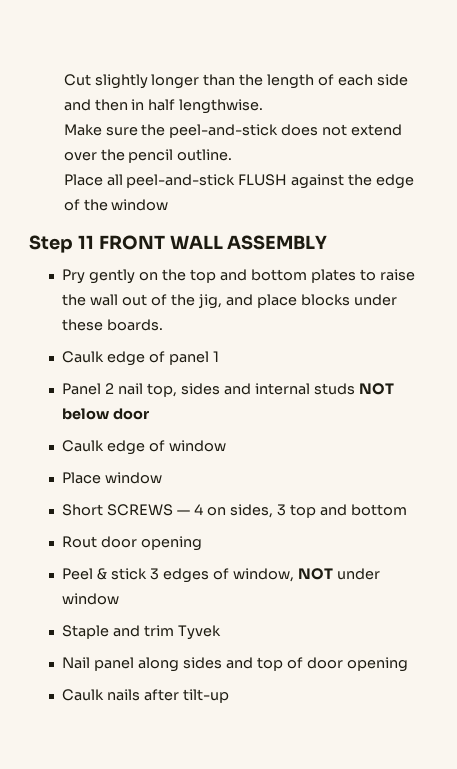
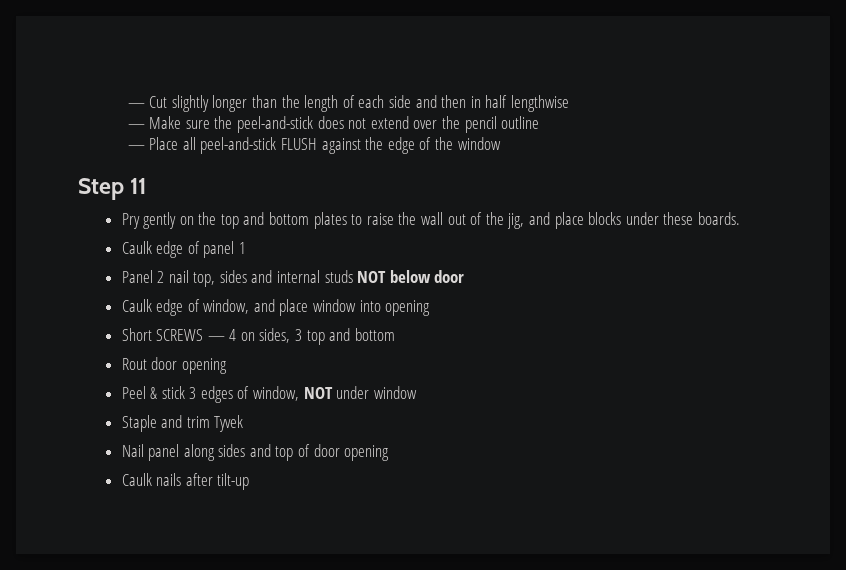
(63, 80) none -> [127,103,145,108] —
[179,99,264,114] lengthwise. // -> [510,95,569,112] [127,124,145,129] lengthwise // —
[177,149,233,161] outline. // -> [501,116,540,129] [127,145,145,150] outline // —
[98,235,328,250] FRONT WALL ASSEMBLY -> (147, 186) none
[169,440,227,452] [62,472,163,484] window // Place window -> [203,299,431,316] window, and place window into opening

